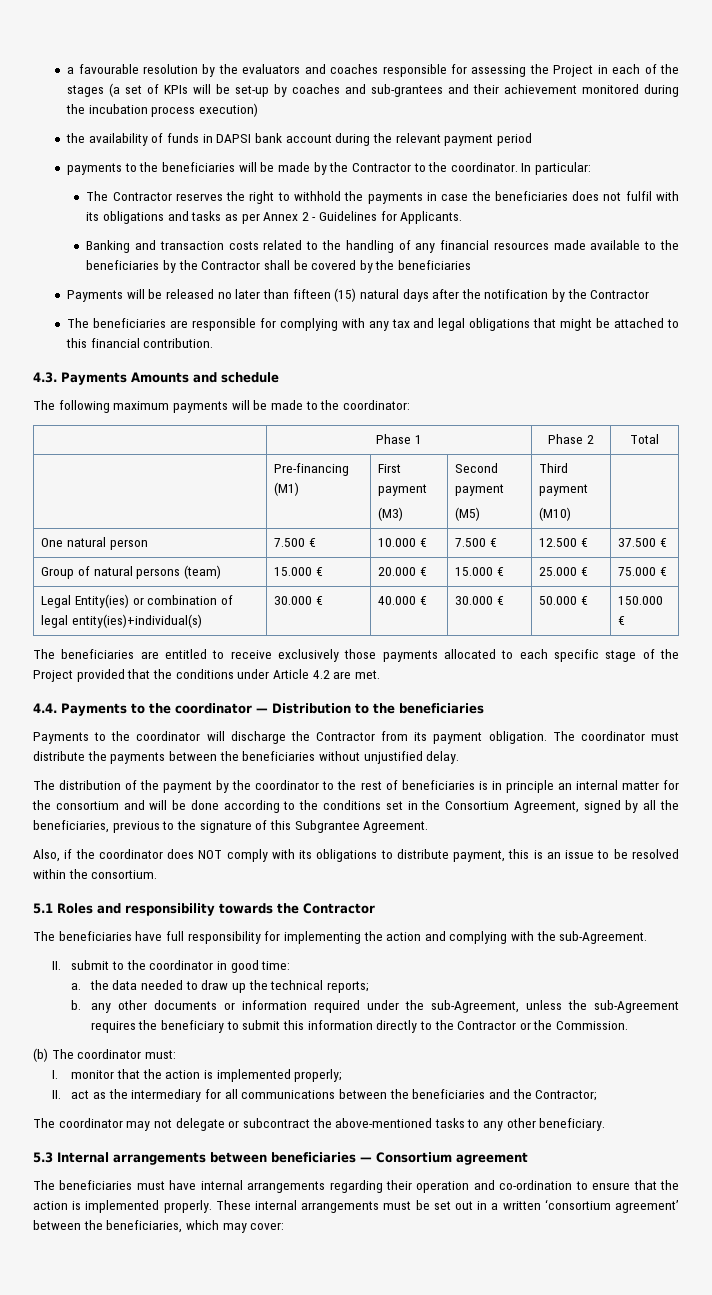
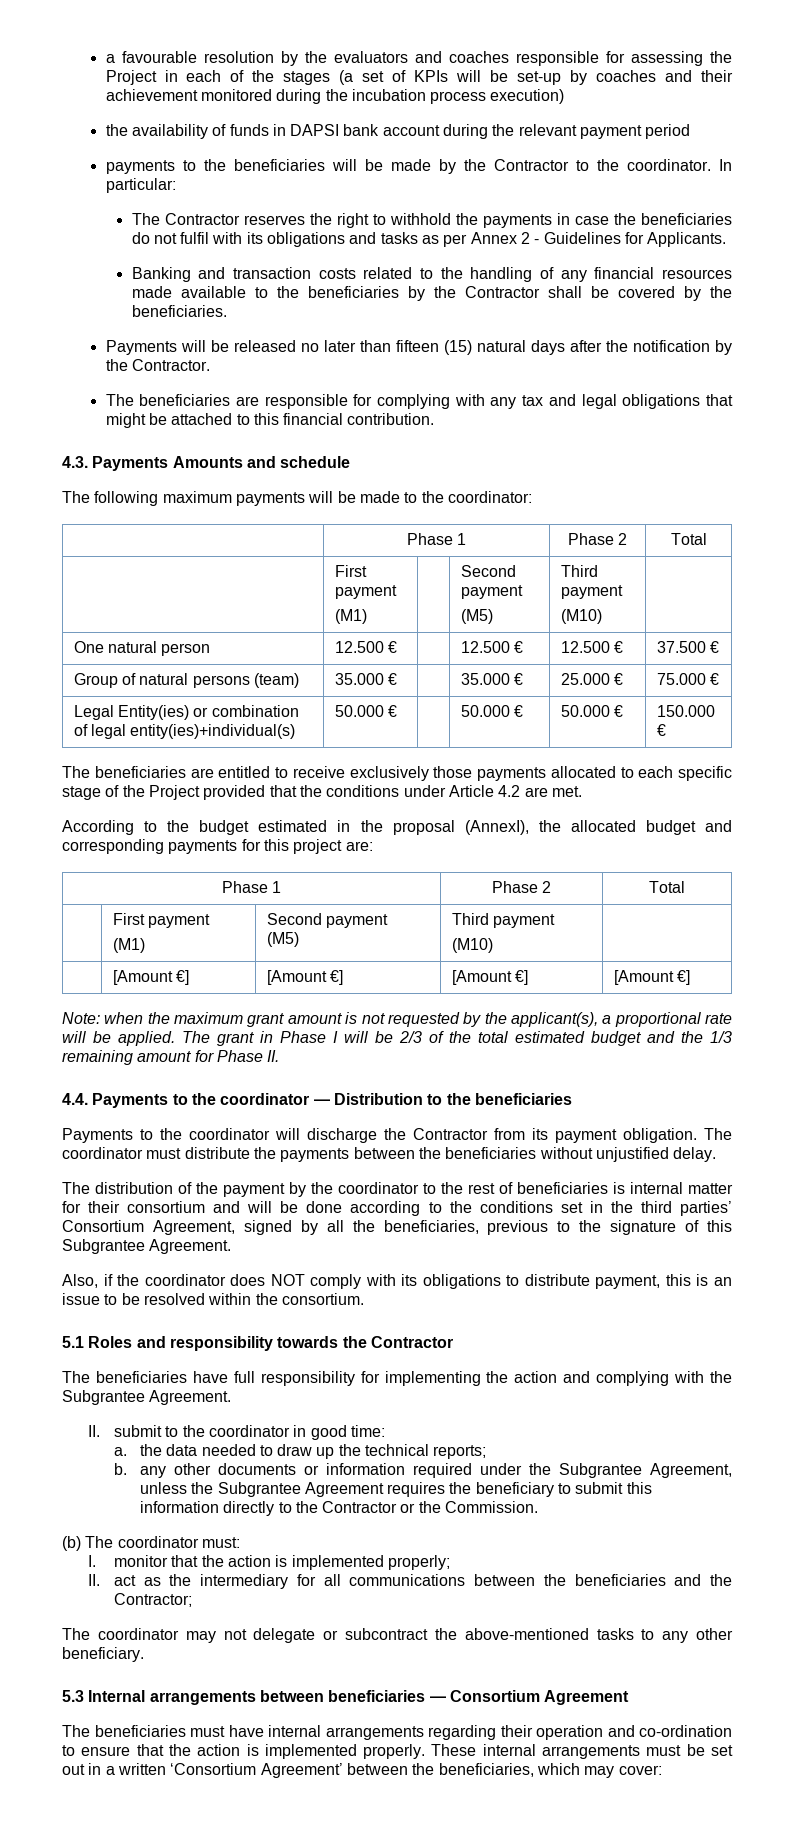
[371,84,470,97] sub-grantees and -> (693, 76) none
[572,191,600,201] does -> [131,232,150,244] do
[398,260,472,270] beneficiaries -> [131,305,227,317] beneficiaries.
[590,290,650,299] Contractor -> [131,359,210,371] Contractor.
[274,463,350,476] [274,482,300,496] [378,464,402,473] [378,484,428,496] [378,507,404,521] | Pre-financing (M1) | First payment // (M3) -> [334,565,367,577] [334,585,397,599] [334,609,367,624] | First payment // (M1) |
[274,538,317,547] [378,538,428,547] [455,538,487,547] 7.500 € | 10.000 € | 7.500 -> [334,641,397,653] [460,641,510,653] 12.500 € | | 12.500
[274,567,324,576] [378,567,428,576] [455,567,494,576] 15.000 € | 20.000 € | 15.000 -> [334,673,397,685] [460,673,510,685] 35.000 € | | 35.000
[274,596,324,605] [378,596,428,605] [455,596,494,605] 30.000 € | 40.000 € | 30.000 -> [334,705,397,717] [460,705,510,717] 50.000 € | | 50.000
(380, 674) none -> [62,820,732,835] [62,839,373,854] [221,881,282,893] [491,881,552,893] [649,881,685,893] [112,913,210,928] [112,938,145,953] [266,913,388,928] [266,932,299,947] [451,913,555,928] [451,938,493,953] [112,970,189,985] [266,970,343,985] [451,970,528,985] [613,970,690,985] [62,1012,732,1027] [62,1031,732,1046] [62,1050,280,1065] // According to the budget estimated in the proposal (AnnexI), the allocated budget and corresponding payments for this project are: // Phase 1 | Phase 2 | Total // | First payment // (M1) | Second payment // (M5) | Third payment // (M10) | // | [Amount €] | [Amount €] | [Amount €] | [Amount €] // Note: when the maximum grant amount is not requested by the applicant(s), a proportional rate will be applied. The grant in Phase I will be 2/3 of the total estimated budget and the 1/3 remaining amount for Phase II.
[491,780,572,793] in principle an -> (625, 1188) none
[32,800,51,810] the -> [88,1201,121,1213] their
(441, 805) none -> [640,1201,733,1216] third parties’
[559,931,648,944] sub-Agreement. -> [62,1390,232,1405] Subgrantee Agreement.
[430,1000,679,1013] sub-Agreement, unless the sub-Agreement -> [558,1463,732,1478] [139,1482,384,1497] Subgrantee Agreement, unless the Subgrantee Agreement
[456,1152,528,1165] agreement -> [544,1690,630,1705] Agreement
[544,1199,679,1213] ‘consortium agreement’ -> [170,1763,343,1778] ‘Consortium Agreement’

